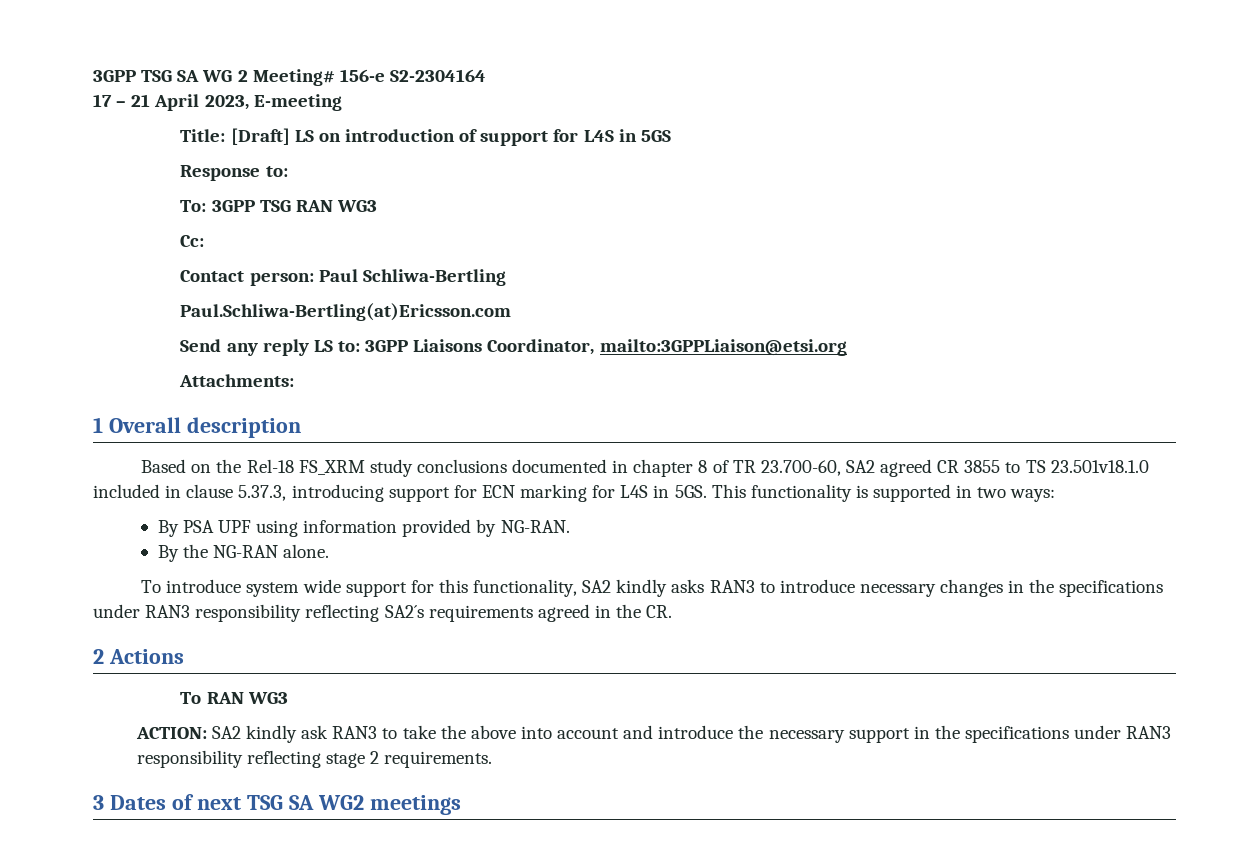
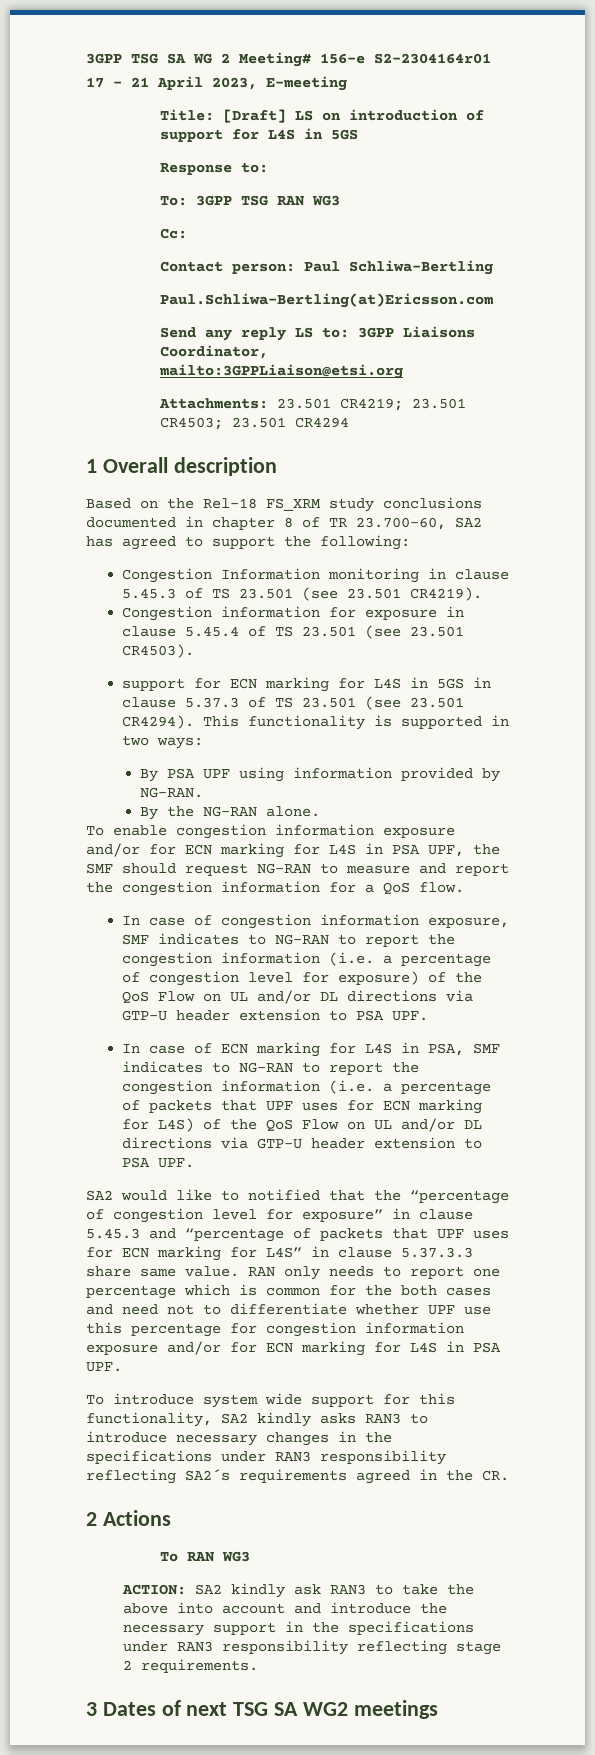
[389,69,486,82] S2-2304164 -> [374,53,491,64] S2-2304164r01
(295, 380) none -> [277,398,467,411] [160,417,350,430] 23.501 CR4219; 23.501 CR4503; 23.501 CR4294
[880,459,1149,477] [93,484,384,502] agreed CR 3855 to TS 23.501v18.1.0 included in clause 5.37.3, introducing -> [86,535,410,550] [121,568,509,583] [121,587,482,601] [121,606,464,621] [121,625,464,639] [121,644,194,658] has agreed to support the following: // Congestion Information monitoring in clause 5.45.3 of TS 23.501 (see 23.501 CR4219). // Congestion information for exposure in clause 5.45.4 of TS 23.501 (see 23.501 CR4503). //
[674,485,707,498] 5GS. -> [436,677,491,689] [121,696,464,710] [121,715,194,729] 5GS in clause 5.37.3 of TS 23.501 (see 23.501 CR4294).
(330, 551) none -> [86,824,455,839] [86,843,500,858] [86,863,509,876] [86,881,464,896] [121,914,509,929] [121,933,455,947] [121,952,491,967] [121,971,482,986] [121,990,473,1004] [121,1009,428,1021] [121,1042,500,1057] [121,1061,419,1075] [121,1080,491,1095] [121,1099,482,1114] [121,1118,482,1132] [121,1137,482,1149] [121,1157,194,1168] [86,1189,509,1204] [86,1208,473,1223] [86,1228,509,1242] [86,1246,473,1261] [86,1266,500,1280] [86,1284,491,1299] [86,1303,491,1315] [86,1322,464,1337] [86,1341,501,1356] [86,1362,122,1372] // To enable congestion information exposure and/or for ECN marking for L4S in PSA UPF, the SMF should request NG-RAN to measure and report the congestion information for a QoS flow. // In case of congestion information exposure, SMF indicates to NG-RAN to report the congestion information (i.e. a percentage of congestion level for exposure) of the QoS Flow on UL and/or DL directions via GTP-U header extension to PSA UPF. // In case of ECN marking for L4S in PSA, SMF indicates to NG-RAN to report the congestion information (i.e. a percentage of packets that UPF uses for ECN marking for L4S) of the QoS Flow on UL and/or DL directions via GTP-U header extension to PSA UPF. // SA2 would like to notified that the “percentage of congestion level for exposure” in clause 5.45.3 and “percentage of packets that UPF uses for ECN marking for L4S” in clause 5.37.3.3 share same value. RAN only needs to report one percentage which is common for the both cases and need not to differentiate whether UPF use this percentage for congestion information exposure and/or for ECN marking for L4S in PSA UPF.

